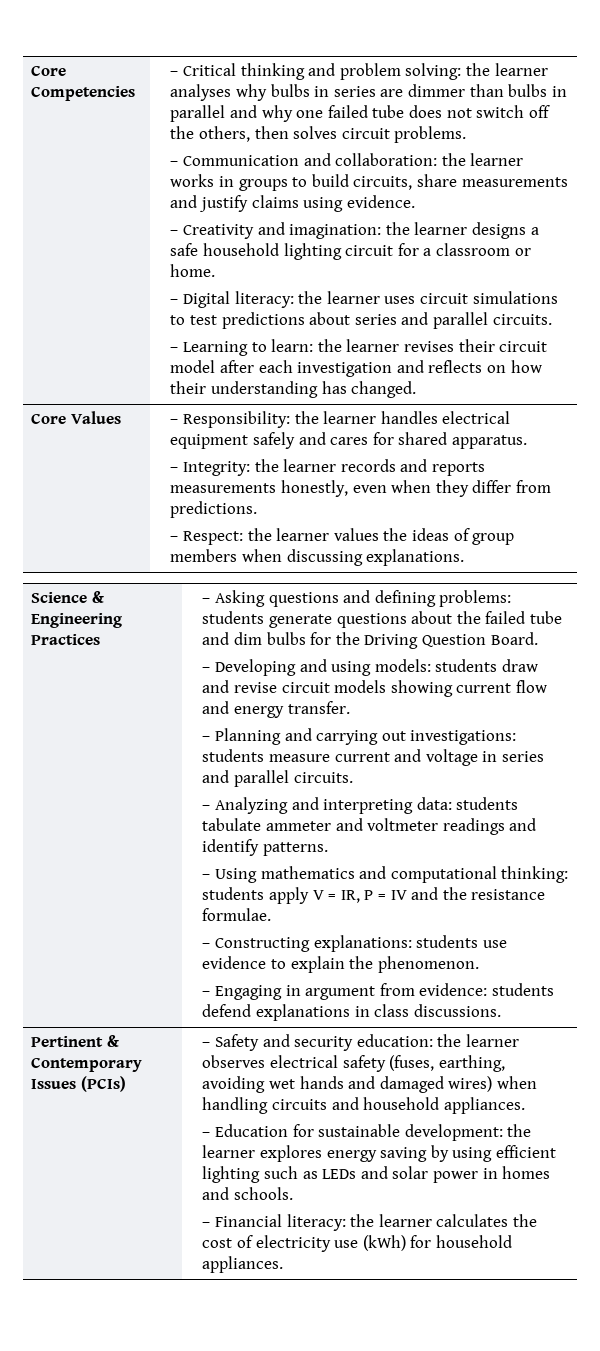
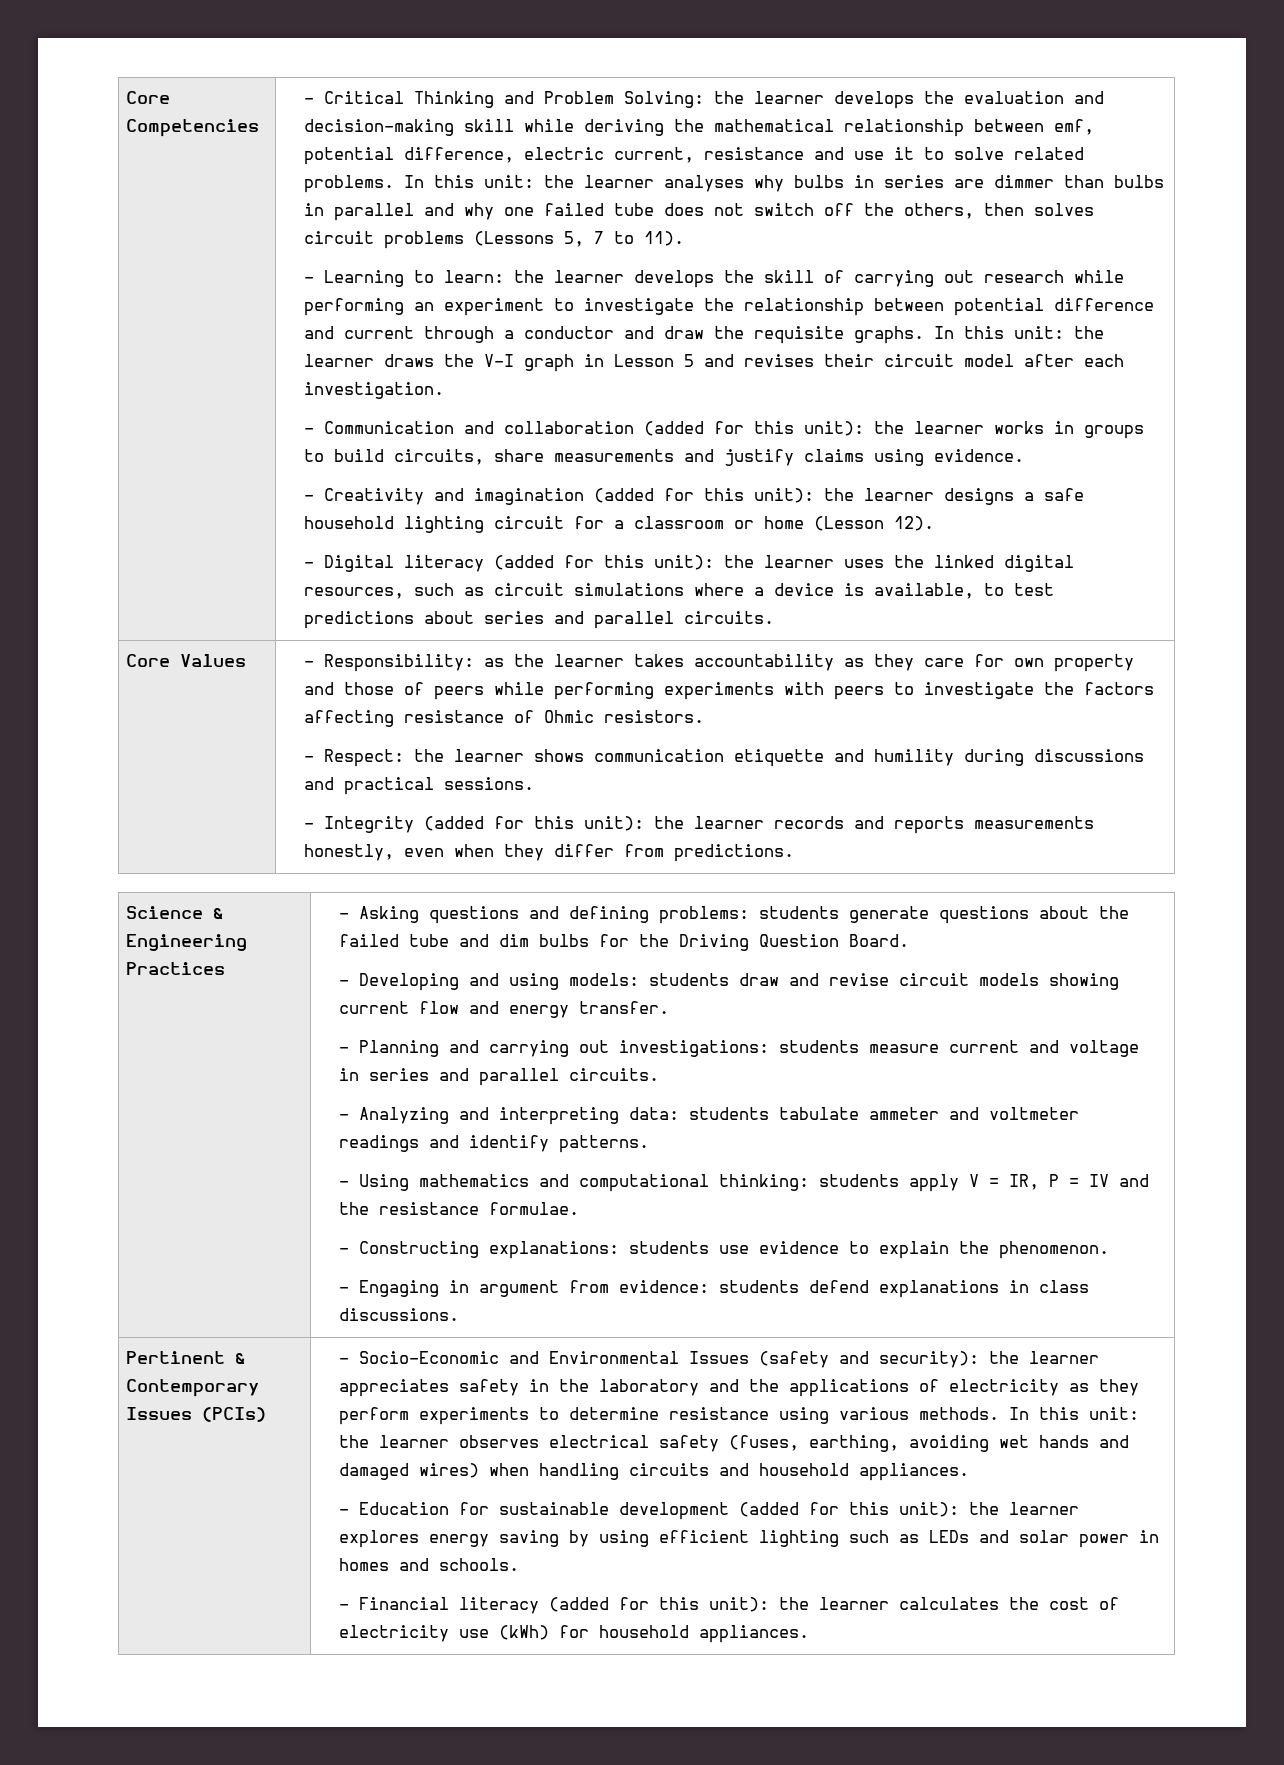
[240,63,462,80] thinking and problem solving: -> [414,91,1105,109] [304,119,1095,137] [304,147,1085,165] [304,175,535,193] Thinking and Problem Solving: the learner develops the evaluation and decision-making skill while deriving the mathematical relationship between emf, potential difference, electric current, resistance and use it to solve related problems. In this unit:
[394,126,467,143] [170,153,438,166] problems. // – Communication and collaboration: -> [384,231,685,249] [304,270,1125,288] [304,298,1155,316] [304,326,1105,344] [304,354,1125,372] [304,382,445,399] [304,421,865,436] problems (Lessons 5, 7 to 11). // – Learning to learn: the learner develops the skill of carrying out research while performing an experiment to investigate the relationship between potential difference and current through a conductor and draw the requisite graphs. In this unit: the learner draws the V-I graph in Lesson 5 and revises their circuit model after each investigation. // – Communication and collaboration (added for this unit):
[289,224,382,239] imagination: -> [474,488,815,505] imagination (added for this unit):
[170,264,216,277] home. -> [764,516,935,531] home (Lesson 12).
[234,291,558,308] literacy: the learner uses circuit simulations -> [404,555,1075,572] [304,583,975,599] literacy (added for this unit): the learner uses the linked digital resources, such as circuit simulations where a device is available,
[170,339,548,356] [170,360,542,377] [170,381,417,398] // – Learning to learn: the learner revises their circuit model after each investigation and reflects on how their understanding has changed. -> (775, 617) none
[294,411,511,424] [170,432,527,449] [170,461,251,476] the learner handles electrical equipment safely and cares for shared apparatus. // – Integrity: -> [484,654,1135,672] [304,682,1155,700] [304,710,705,727] [304,749,1145,767] [304,777,535,795] [304,816,645,833] as the learner takes accountability as they care for own property and those of peers while performing experiments with peers to investigate the factors affecting resistance of Ohmic resistors. // – Respect: the learner shows communication etiquette and humility during discussions and practical sessions. // – Integrity (added for this unit):
[170,528,515,545] [170,549,465,566] // – Respect: the learner values the ideas of group members when discussing explanations. -> (795, 853) none
[215,1034,433,1051] Safety and security education: -> [359,1351,1100,1368] [339,1379,1140,1397] [339,1407,1140,1425] Socio-Economic and Environmental Issues (safety and security): the learner appreciates safety in the laboratory and the applications of electricity as they perform experiments to determine resistance using various methods. In this unit:
[404,1124,503,1141] development: -> [619,1502,960,1520] development (added for this unit):
[286,1214,346,1231] literacy: -> [459,1597,770,1614] literacy (added for this unit):

